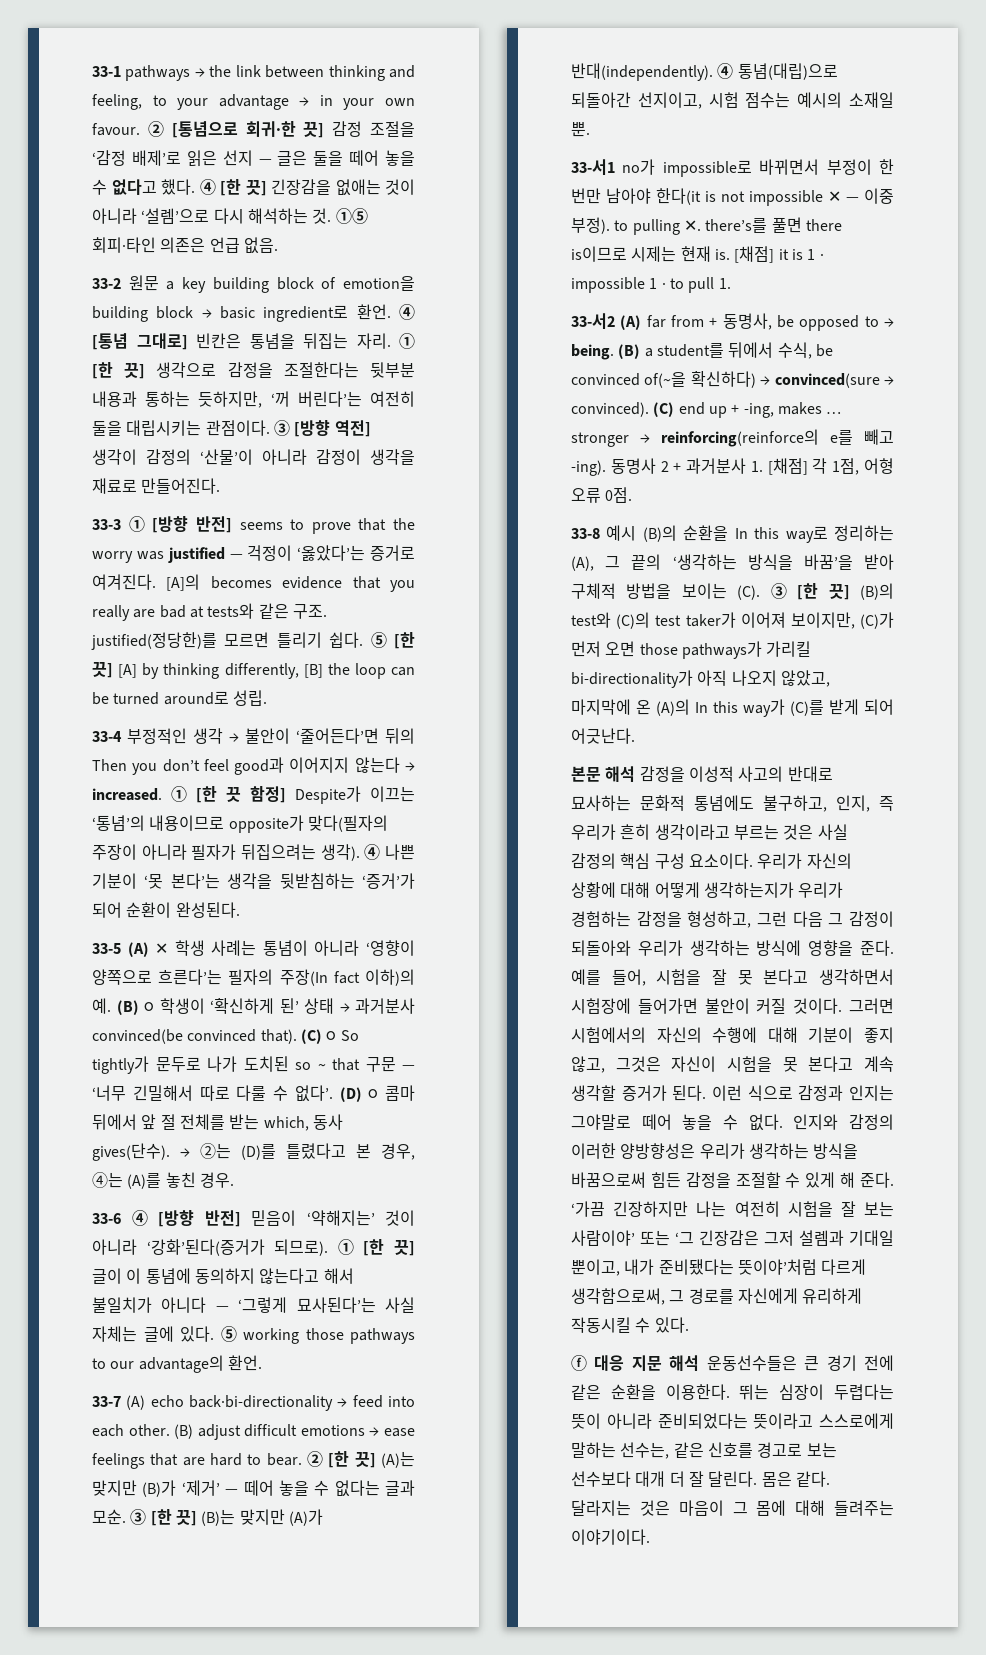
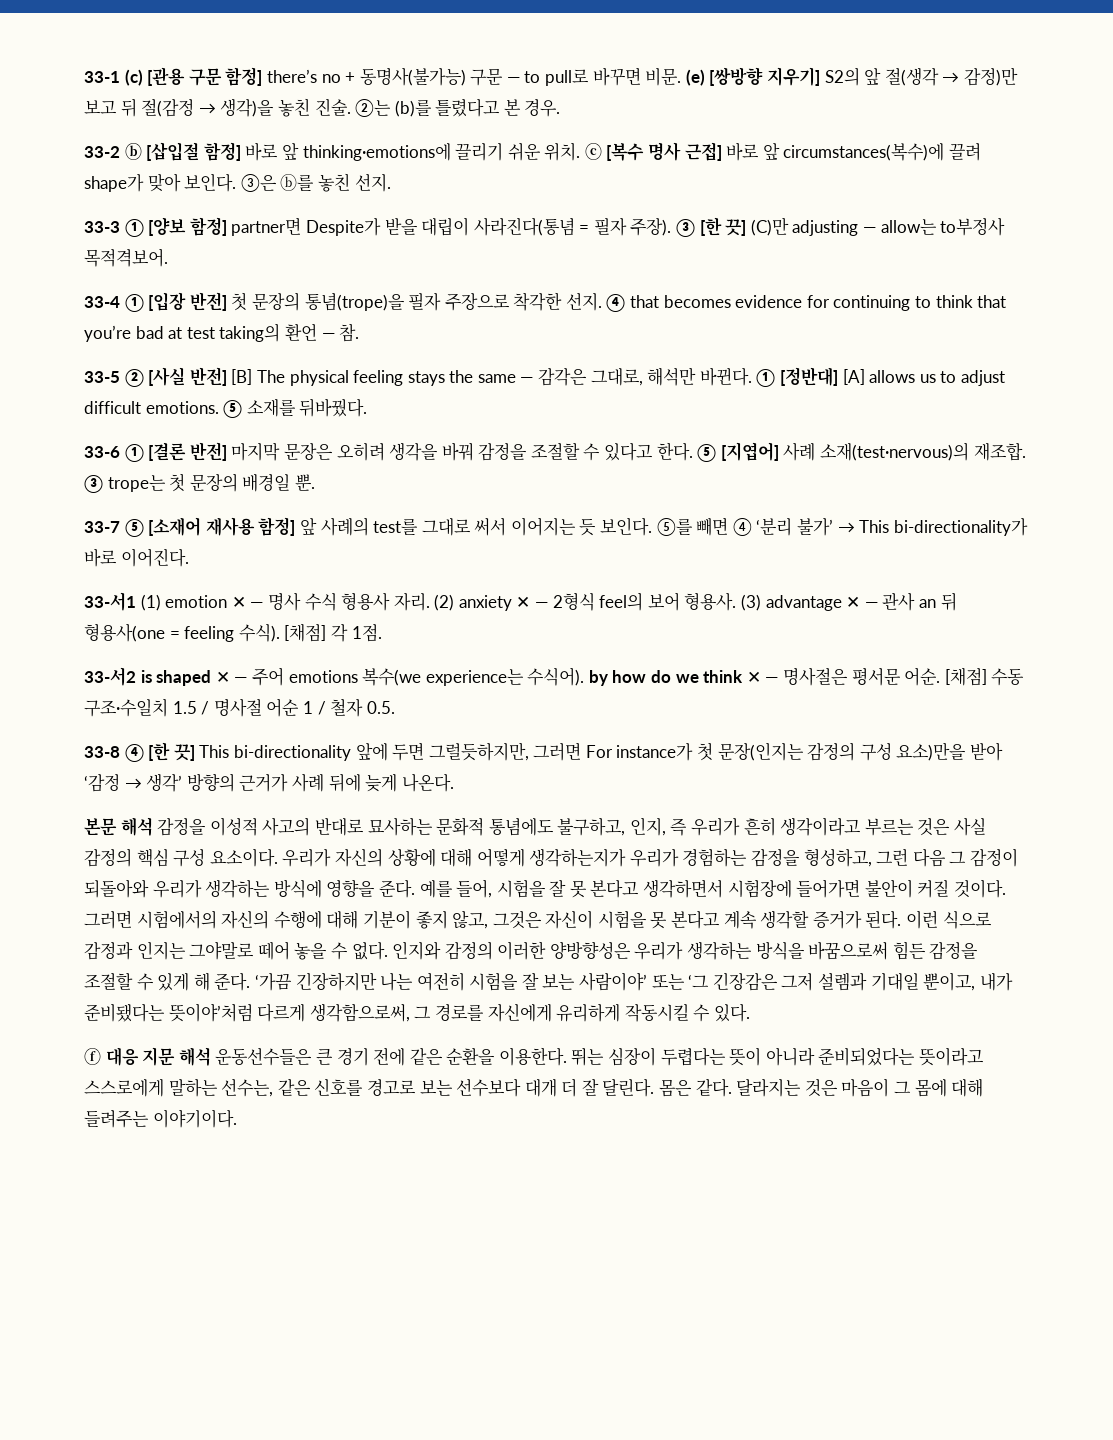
[125,65,415,81] [92,94,415,110] [92,121,415,138] [92,150,415,167] [92,179,415,196] [92,208,368,224] [92,237,278,254] [92,275,415,293] [92,304,415,322] [92,333,415,350] [92,362,416,379] [92,391,416,408] [92,420,371,437] [92,449,415,465] [92,478,221,494] [92,516,415,534] [92,545,415,563] [92,574,416,592] [92,603,327,621] [91,632,415,650] [92,662,415,679] [92,690,267,706] [92,728,415,744] [92,757,415,775] [92,786,415,804] [92,815,388,833] [92,844,415,861] [92,873,415,889] [92,902,240,918] [92,940,415,957] [92,969,415,986] [92,998,415,1015] [92,1029,359,1044] [92,1056,415,1074] [92,1085,415,1102] [92,1114,343,1131] [92,1143,415,1161] [92,1172,234,1189] [92,1210,415,1227] [92,1239,415,1256] [92,1268,354,1284] [92,1297,415,1313] [92,1326,415,1344] [92,1355,262,1373] [92,1395,415,1411] [92,1424,415,1440] [92,1451,415,1469] [92,1480,415,1497] [92,1509,323,1526] [571,63,838,81] [571,92,894,109] [571,122,590,137] [571,159,894,177] [571,188,894,206] [571,217,842,235] [571,246,824,263] [571,277,731,293] [571,313,894,331] [571,342,833,360] [571,371,894,388] [571,402,842,418] [571,429,894,447] [571,458,894,476] [571,487,633,503] [571,525,894,543] [571,554,894,571] [571,583,894,600] [571,612,894,629] [571,641,812,659] [571,670,830,688] [571,699,894,717] [571,728,635,744] pathways → the link between thinking and feeling, to your advantage → in your own favour. ② [통념으로 회귀·한 끗] 감정 조절을 ‘감정 배제’로 읽은 선지 — 글은 둘을 떼어 놓을 수 없다고 했다. ④ [한 끗] 긴장감을 없애는 것이 아니라 ‘설렘’으로 다시 해석하는 것. ①⑤ 회피·타인 의존은 언급 없음. // 33-2 원문 a key building block of emotion을 building block → basic ingredient로 환언. ④ [통념 그대로] 빈칸은 통념을 뒤집는 자리. ① [한 끗] 생각으로 감정을 조절한다는 뒷부분 내용과 통하는 듯하지만, ‘꺼 버린다’는 여전히 둘을 대립시키는 관점이다. ③ [방향 역전] 생각이 감정의 ‘산물’이 아니라 감정이 생각을 재료로 만들어진다. // 33-3 ① [방향 반전] seems to prove that the worry was justified — 걱정이 ‘옳았다’는 증거로 여겨진다. [A]의 becomes evidence that you really are bad at tests와 같은 구조. justified(정당한)를 모르면 틀리기 쉽다. ⑤ [한 끗] [A] by thinking differently, [B] the loop can be turned around로 성립. // 33-4 부정적인 생각 → 불안이 ‘줄어든다’면 뒤의 Then you don’t feel good과 이어지지 않는다 → increased. ① [한 끗 함정] Despite가 이끄는 ‘통념’의 내용이므로 opposite가 맞다(필자의 주장이 아니라 필자가 뒤집으려는 생각). ④ 나쁜 기분이 ‘못 본다’는 생각을 뒷받침하는 ‘증거’가 되어 순환이 완성된다. // 33-5 (A) ✕ 학생 사례는 통념이 아니라 ‘영향이 양쪽으로 흐른다’는 필자의 주장(In fact 이하)의 예. (B) ○ 학생이 ‘확신하게 된’ 상태 → 과거분사 convinced(be convinced that). (C) ○ So tightly가 문두로 나가 도치된 so ~ that 구문 — ‘너무 긴밀해서 따로 다룰 수 없다’. (D) ○ 콤마 뒤에서 앞 절 전체를 받는 which, 동사 gives(단수). → ②는 (D)를 틀렸다고 본 경우, ④는 (A)를 놓친 경우. // 33-6 ④ [방향 반전] 믿음이 ‘약해지는’ 것이 아니라 ‘강화’된다(증거가 되므로). ① [한 끗] 글이 이 통념에 동의하지 않는다고 해서 불일치가 아니다 — ‘그렇게 묘사된다’는 사실 자체는 글에 있다. ⑤ working those pathways to our advantage의 환언. // 33-7 (A) echo back·bi-directionality → feed into each other. (B) adjust difficult emotions → ease feelings that are hard to bear. ② [한 끗] (A)는 맞지만 (B)가 ‘제거’ — 떼어 놓을 수 없다는 글과 모순. ③ [한 끗] (B)는 맞지만 (A)가 반대(independently). ④ 통념(대립)으로 되돌아간 선지이고, 시험 점수는 예시의 소재일 뿐. // 33-서1 no가 impossible로 바뀌면서 부정이 한 번만 남아야 한다(it is not impossible ✕ — 이중 부정). to pulling ✕. there’s를 풀면 there is이므로 시제는 현재 is. [채점] it is 1 · impossible 1 · to pull 1. // 33-서2 (A) far from + 동명사, be opposed to → being. (B) a student를 뒤에서 수식, be convinced of(~을 확신하다) → convinced(sure → convinced). (C) end up + -ing, makes … stronger → reinforcing(reinforce의 e를 빼고 -ing). 동명사 2 + 과거분사 1. [채점] 각 1점, 어형 오류 0점. // 33-8 예시 (B)의 순환을 In this way로 정리하는 (A), 그 끝의 ‘생각하는 방식을 바꿈’을 받아 구체적 방법을 보이는 (C). ③ [한 끗] (B)의 test와 (C)의 test taker가 이어져 보이지만, (C)가 먼저 오면 those pathways가 가리킬 bi-directionality가 아직 나오지 않았고, 마지막에 온 (A)의 In this way가 (C)를 받게 되어 어긋난다. -> [124,67,1018,86] [84,98,561,117] [84,142,982,161] [84,173,391,192] [84,217,1006,237] [84,248,168,267] [84,292,1007,312] [84,323,360,342] [84,367,1005,387] [84,398,368,418] [84,442,1026,462] [84,473,315,493] [84,517,1028,537] [84,548,189,567] [84,592,957,611] [84,623,382,642] [84,667,1025,686] [84,698,395,717] [84,742,1004,762] [84,773,454,792] (c) [관용 구문 함정] there’s no + 동명사(불가능) 구문 — to pull로 바꾸면 비문. (e) [쌍방향 지우기] S2의 앞 절(생각 → 감정)만 보고 뒤 절(감정 → 생각)을 놓친 진술. ②는 (b)를 틀렸다고 본 경우. // 33-2 ⓑ [삽입절 함정] 바로 앞 thinking·emotions에 끌리기 쉬운 위치. ⓒ [복수 명사 근접] 바로 앞 circumstances(복수)에 끌려 shape가 맞아 보인다. ③은 ⓑ를 놓친 선지. // 33-3 ① [양보 함정] partner면 Despite가 받을 대립이 사라진다(통념 = 필자 주장). ③ [한 끗] (C)만 adjusting — allow는 to부정사 목적격보어. // 33-4 ① [입장 반전] 첫 문장의 통념(trope)을 필자 주장으로 착각한 선지. ④ that becomes evidence for continuing to think that you’re bad at test taking의 환언 — 참. // 33-5 ② [사실 반전] [B] The physical feeling stays the same — 감각은 그대로, 해석만 바뀐다. ① [정반대] [A] allows us to adjust difficult emotions. ⑤ 소재를 뒤바꿨다. // 33-6 ① [결론 반전] 마지막 문장은 오히려 생각을 바꿔 감정을 조절할 수 있다고 한다. ⑤ [지엽어] 사례 소재(test·nervous)의 재조합. ③ trope는 첫 문장의 배경일 뿐. // 33-7 ⑤ [소재어 재사용 함정] 앞 사례의 test를 그대로 써서 이어지는 듯 보인다. ⑤를 빼면 ④ ‘분리 불가’ → This bi-directionality가 바로 이어진다. // 33-서1 (1) emotion ✕ — 명사 수식 형용사 자리. (2) anxiety ✕ — 2형식 feel의 보어 형용사. (3) advantage ✕ — 관사 an 뒤 형용사(one = feeling 수식). [채점] 각 1점. // 33-서2 is shaped ✕ — 주어 emotions 복수(we experience는 수식어). by how do we think ✕ — 명사절은 평서문 어순. [채점] 수동 구조·수일치 1.5 / 명사절 어순 1 / 철자 0.5. // 33-8 ④ [한 끗] This bi-directionality 앞에 두면 그럴듯하지만, 그러면 For instance가 첫 문장(인지는 감정의 구성 요소)만을 받아 ‘감정 → 생각’ 방향의 근거가 사례 뒤에 늦게 나온다.

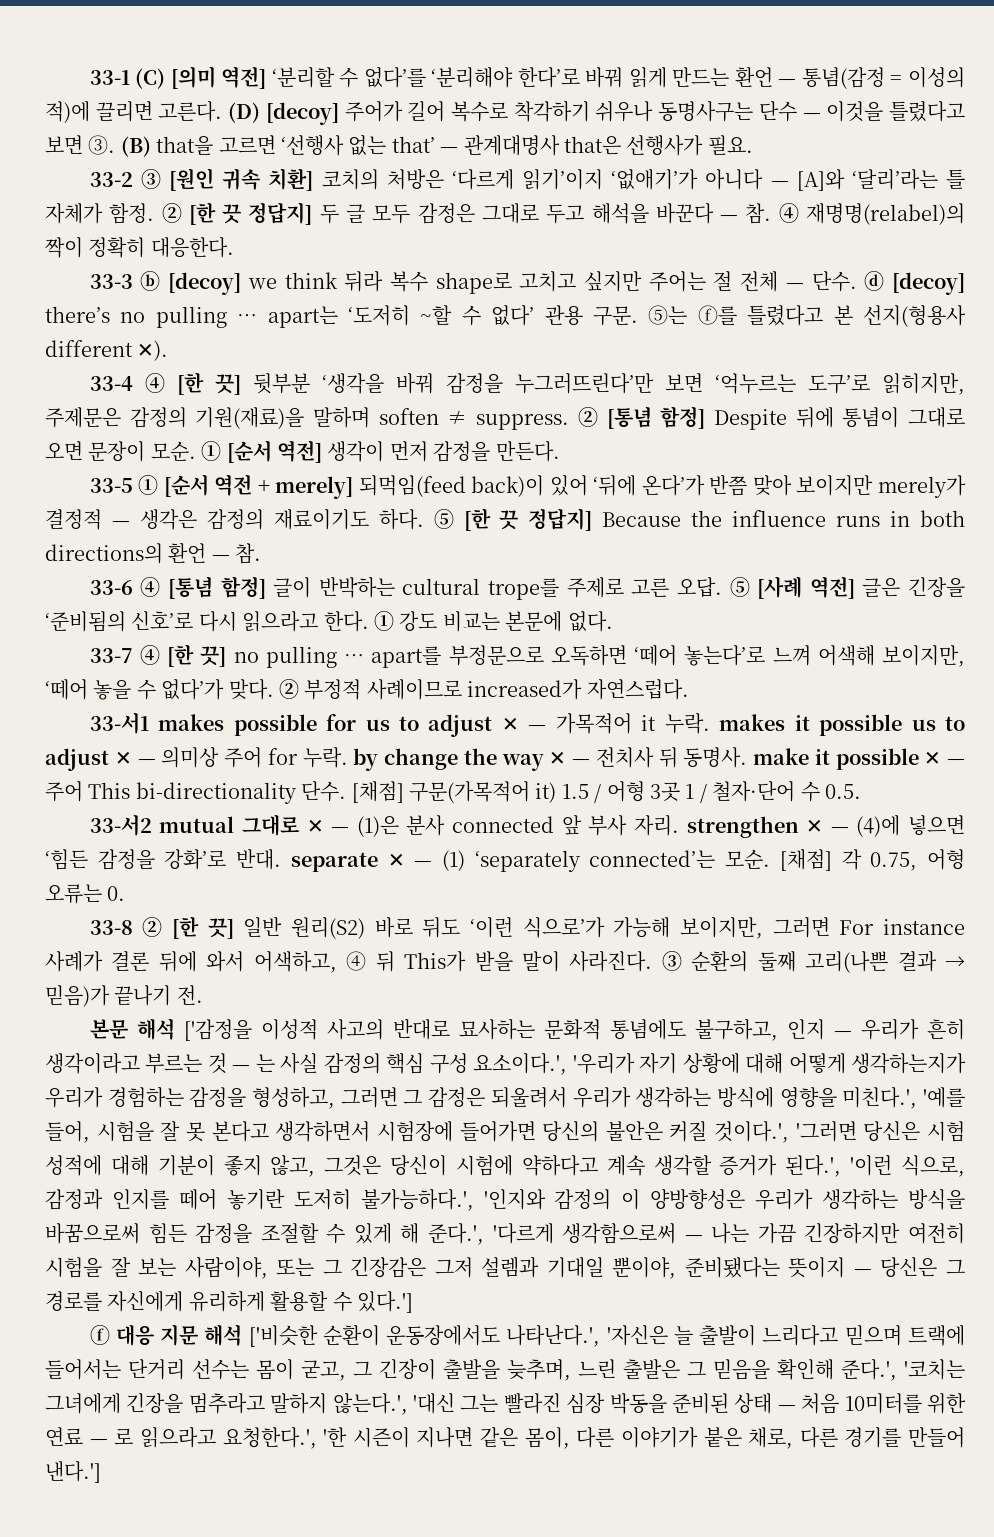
[124,67,1018,86] [84,98,561,117] [84,142,982,161] [84,173,391,192] [84,217,1006,237] [84,248,168,267] [84,292,1007,312] [84,323,360,342] [84,367,1005,387] [84,398,368,418] [84,442,1026,462] [84,473,315,493] [84,517,1028,537] [84,548,189,567] [84,592,957,611] [84,623,382,642] [84,667,1025,686] [84,698,395,717] (c) [관용 구문 함정] there’s no + 동명사(불가능) 구문 — to pull로 바꾸면 비문. (e) [쌍방향 지우기] S2의 앞 절(생각 → 감정)만 보고 뒤 절(감정 → 생각)을 놓친 진술. ②는 (b)를 틀렸다고 본 경우. // 33-2 ⓑ [삽입절 함정] 바로 앞 thinking·emotions에 끌리기 쉬운 위치. ⓒ [복수 명사 근접] 바로 앞 circumstances(복수)에 끌려 shape가 맞아 보인다. ③은 ⓑ를 놓친 선지. // 33-3 ① [양보 함정] partner면 Despite가 받을 대립이 사라진다(통념 = 필자 주장). ③ [한 끗] (C)만 adjusting — allow는 to부정사 목적격보어. // 33-4 ① [입장 반전] 첫 문장의 통념(trope)을 필자 주장으로 착각한 선지. ④ that becomes evidence for continuing to think that you’re bad at test taking의 환언 — 참. // 33-5 ② [사실 반전] [B] The physical feeling stays the same — 감각은 그대로, 해석만 바뀐다. ① [정반대] [A] allows us to adjust difficult emotions. ⑤ 소재를 뒤바꿨다. // 33-6 ① [결론 반전] 마지막 문장은 오히려 생각을 바꿔 감정을 조절할 수 있다고 한다. ⑤ [지엽어] 사례 소재(test·nervous)의 재조합. ③ trope는 첫 문장의 배경일 뿐. // 33-7 ⑤ [소재어 재사용 함정] 앞 사례의 test를 그대로 써서 이어지는 듯 보인다. ⑤를 빼면 ④ ‘분리 불가’ → This bi-directionality가 바로 이어진다. // 33-서1 (1) emotion ✕ — 명사 수식 형용사 자리. (2) anxiety ✕ — 2형식 feel의 보어 형용사. (3) advantage ✕ — 관사 an 뒤 형용사(one = feeling 수식). [채점] 각 1점. // 33-서2 is shaped ✕ — 주어 emotions 복수(we experience는 수식어). by how do we think ✕ — 명사절은 평서문 어순. [채점] 수동 구조·수일치 1.5 / 명사절 어순 1 / 철자 0.5. -> [135,66,965,89] [45,101,965,125] [45,135,753,157] [89,168,966,191] [45,202,965,225] [45,237,234,258] [89,271,965,295] [45,305,966,328] [45,340,169,361] [89,372,965,395] [45,406,966,430] [45,440,560,463] [89,474,966,499] [45,508,965,531] [45,543,262,564] [89,576,965,600] [45,611,613,632] [89,644,966,668] [45,679,689,700] [89,712,965,737] [45,747,965,771] [45,781,861,804] [89,814,965,838] [45,849,965,872] [45,884,126,904] (C) [의미 역전] ‘분리할 수 없다’를 ‘분리해야 한다’로 바꿔 읽게 만드는 환언 — 통념(감정 = 이성의 적)에 끌리면 고른다. (D) [decoy] 주어가 길어 복수로 착각하기 쉬우나 동명사구는 단수 — 이것을 틀렸다고 보면 ③. (B) that을 고르면 ‘선행사 없는 that’ — 관계대명사 that은 선행사가 필요. // 33-2 ③ [원인 귀속 치환] 코치의 처방은 ‘다르게 읽기’이지 ‘없애기’가 아니다 — [A]와 ‘달리’라는 틀 자체가 함정. ② [한 끗 정답지] 두 글 모두 감정은 그대로 두고 해석을 바꾼다 — 참. ④ 재명명(relabel)의 짝이 정확히 대응한다. // 33-3 ⓑ [decoy] we think 뒤라 복수 shape로 고치고 싶지만 주어는 절 전체 — 단수. ⓓ [decoy] there’s no pulling … apart는 ‘도저히 ~할 수 없다’ 관용 구문. ⑤는 ⓕ를 틀렸다고 본 선지(형용사 different ✕). // 33-4 ④ [한 끗] 뒷부분 ‘생각을 바꿔 감정을 누그러뜨린다’만 보면 ‘억누르는 도구’로 읽히지만, 주제문은 감정의 기원(재료)을 말하며 soften ≠ suppress. ② [통념 함정] Despite 뒤에 통념이 그대로 오면 문장이 모순. ① [순서 역전] 생각이 먼저 감정을 만든다. // 33-5 ① [순서 역전 + merely] 되먹임(feed back)이 있어 ‘뒤에 온다’가 반쯤 맞아 보이지만 merely가 결정적 — 생각은 감정의 재료이기도 하다. ⑤ [한 끗 정답지] Because the influence runs in both directions의 환언 — 참. // 33-6 ④ [통념 함정] 글이 반박하는 cultural trope를 주제로 고른 오답. ⑤ [사례 역전] 글은 긴장을 ‘준비됨의 신호’로 다시 읽으라고 한다. ① 강도 비교는 본문에 없다. // 33-7 ④ [한 끗] no pulling … apart를 부정문으로 오독하면 ‘떼어 놓는다’로 느껴 어색해 보이지만, ‘떼어 놓을 수 없다’가 맞다. ② 부정적 사례이므로 increased가 자연스럽다. // 33-서1 makes possible for us to adjust ✕ — 가목적어 it 누락. makes it possible us to adjust ✕ — 의미상 주어 for 누락. by change the way ✕ — 전치사 뒤 동명사. make it possible ✕ — 주어 This bi-directionality 단수. [채점] 구문(가목적어 it) 1.5 / 어형 3곳 1 / 철자·단어 수 0.5. // 33-서2 mutual 그대로 ✕ — (1)은 분사 connected 앞 부사 자리. strengthen ✕ — (4)에 넣으면 ‘힘든 감정을 강화’로 반대. separate ✕ — (1) ‘separately connected’는 모순. [채점] 각 0.75, 어형 오류는 0.
[124,742,1004,762] [84,773,454,792] ④ [한 끗] This bi-directionality 앞에 두면 그럴듯하지만, 그러면 For instance가 첫 문장(인지는 감정의 구성 요소)만을 받아 ‘감정 → 생각’ 방향의 근거가 사례 뒤에 늦게 나온다. -> [142,916,966,939] [45,951,965,973] [45,985,203,1007] ② [한 끗] 일반 원리(S2) 바로 뒤도 ‘이런 식으로’가 가능해 보이지만, 그러면 For instance 사례가 결론 뒤에 와서 어색하고, ④ 뒤 This가 받을 말이 사라진다. ③ 순환의 둘째 고리(나쁜 결과 → 믿음)가 끝나기 전.
[157,818,207,836] 감정을 -> [183,1019,252,1041] ['감정을
[629,817,688,836] 인지, 즉 -> [786,1019,852,1040] 인지 —
[917,818,951,836] 것은 -> [207,1053,275,1074] 것 — 는
[209,848,383,867] 요소이다. 우리가 자신의 -> [473,1053,678,1075] 요소이다.', '우리가 자기
[876,848,1019,867] [84,879,149,898] 그런 다음 그 감정이 되돌아와 -> [340,1087,567,1108] 그러면 그 감정은 되울려서
[378,880,453,898] 준다. 예를 -> [842,1087,966,1109] 미친다.', '예를
[864,879,1007,898] [84,910,322,929] 불안이 커질 것이다. 그러면 시험에서의 자신의 수행에 -> [542,1121,965,1143] [45,1155,102,1176] 당신의 불안은 커질 것이다.', '그러면 당신은 시험 성적에
[545,910,992,929] [84,941,547,960] 자신이 시험을 못 본다고 계속 생각할 증거가 된다. 이런 식으로 감정과 인지는 그야말로 떼어 놓을 수 없다. 인지와 감정의 이러한 -> [390,1155,966,1177] [45,1189,641,1211] 당신이 시험에 약하다고 계속 생각할 증거가 된다.', '이런 식으로, 감정과 인지를 떼어 놓기란 도저히 불가능하다.', '인지와 감정의 이
[214,972,414,991] 준다. ‘가끔 긴장하지만 나는 -> [427,1223,901,1245] 준다.', '다르게 생각함으로써 — 나는 가끔 긴장하지만
[579,972,710,991] 사람이야’ 또는 ‘그 -> [184,1257,342,1279] 사람이야, 또는 그
[923,972,1013,991] [84,1003,410,1022] 뿐이고, 내가 준비됐다는 뜻이야’처럼 다르게 생각함으로써, -> [612,1257,938,1279] 뿐이야, 준비됐다는 뜻이지 — 당신은
[624,1003,750,1022] 작동시킬 수 있다. -> [270,1291,413,1313] 활용할 수 있다.']
[215,1047,985,1066] [84,1078,984,1097] [84,1109,237,1128] 운동선수들은 큰 경기 전에 같은 순환을 이용한다. 뛰는 심장이 두렵다는 뜻이 아니라 준비되었다는 뜻이라고 스스로에게 말하는 선수는, 같은 신호를 경고로 보는 선수보다 대개 더 잘 달린다. 몸은 같다. 달라지는 것은 마음이 그 몸에 대해 들려주는 이야기이다. -> [248,1325,966,1347] [45,1359,965,1381] [45,1393,966,1415] [45,1427,965,1449] [45,1461,101,1483] ['비슷한 순환이 운동장에서도 나타난다.', '자신은 늘 출발이 느리다고 믿으며 트랙에 들어서는 단거리 선수는 몸이 굳고, 그 긴장이 출발을 늦추며, 느린 출발은 그 믿음을 확인해 준다.', '코치는 그녀에게 긴장을 멈추라고 말하지 않는다.', '대신 그는 빨라진 심장 박동을 준비된 상태 — 처음 10미터를 위한 연료 — 로 읽으라고 요청한다.', '한 시즌이 지나면 같은 몸이, 다른 이야기가 붙은 채로, 다른 경기를 만들어 낸다.']

